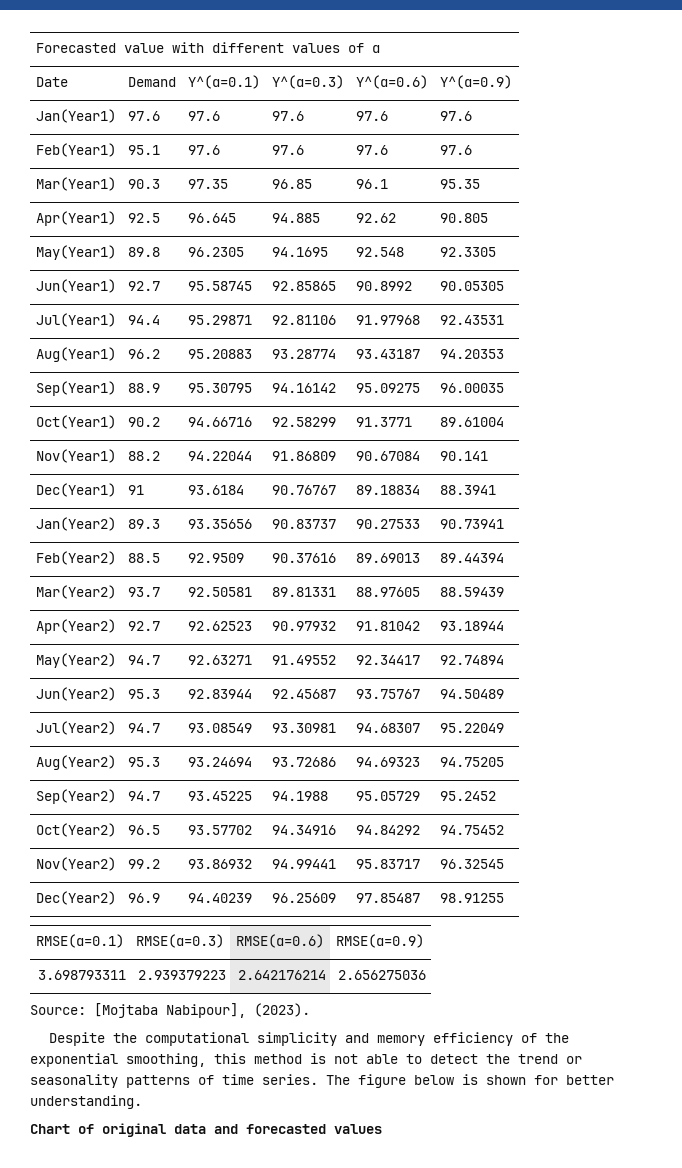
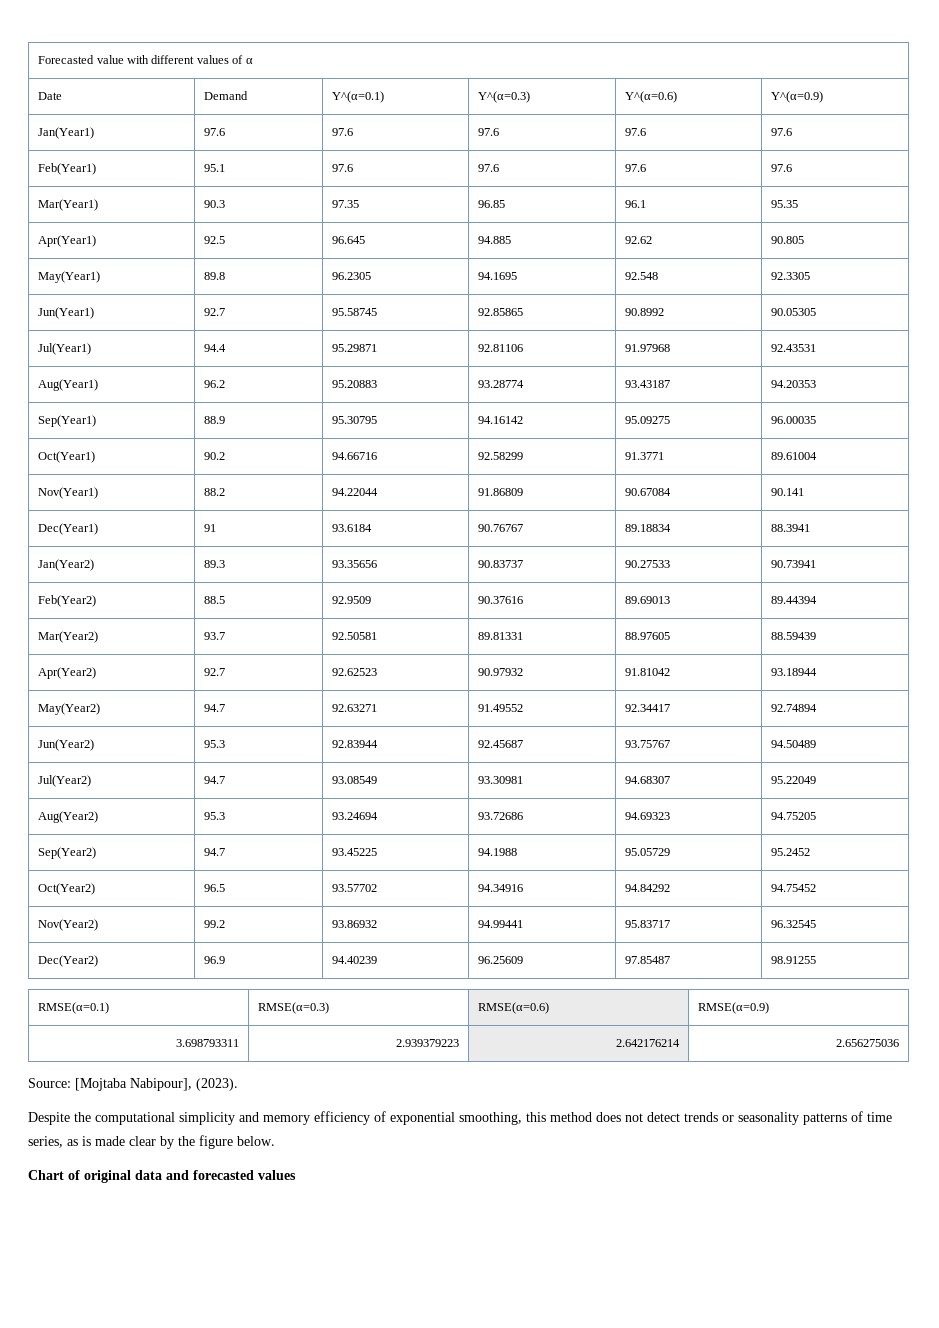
[545,1033,570,1043] the -> (386, 1116) none
[310,1053,558,1064] is not able to detect the trend -> [596,1112,718,1122] does not detect trends
[262,1074,614,1088] [30,1095,142,1109] series. The figure below is shown for better understanding. -> [28,1135,275,1149] series, as is made clear by the figure below.

